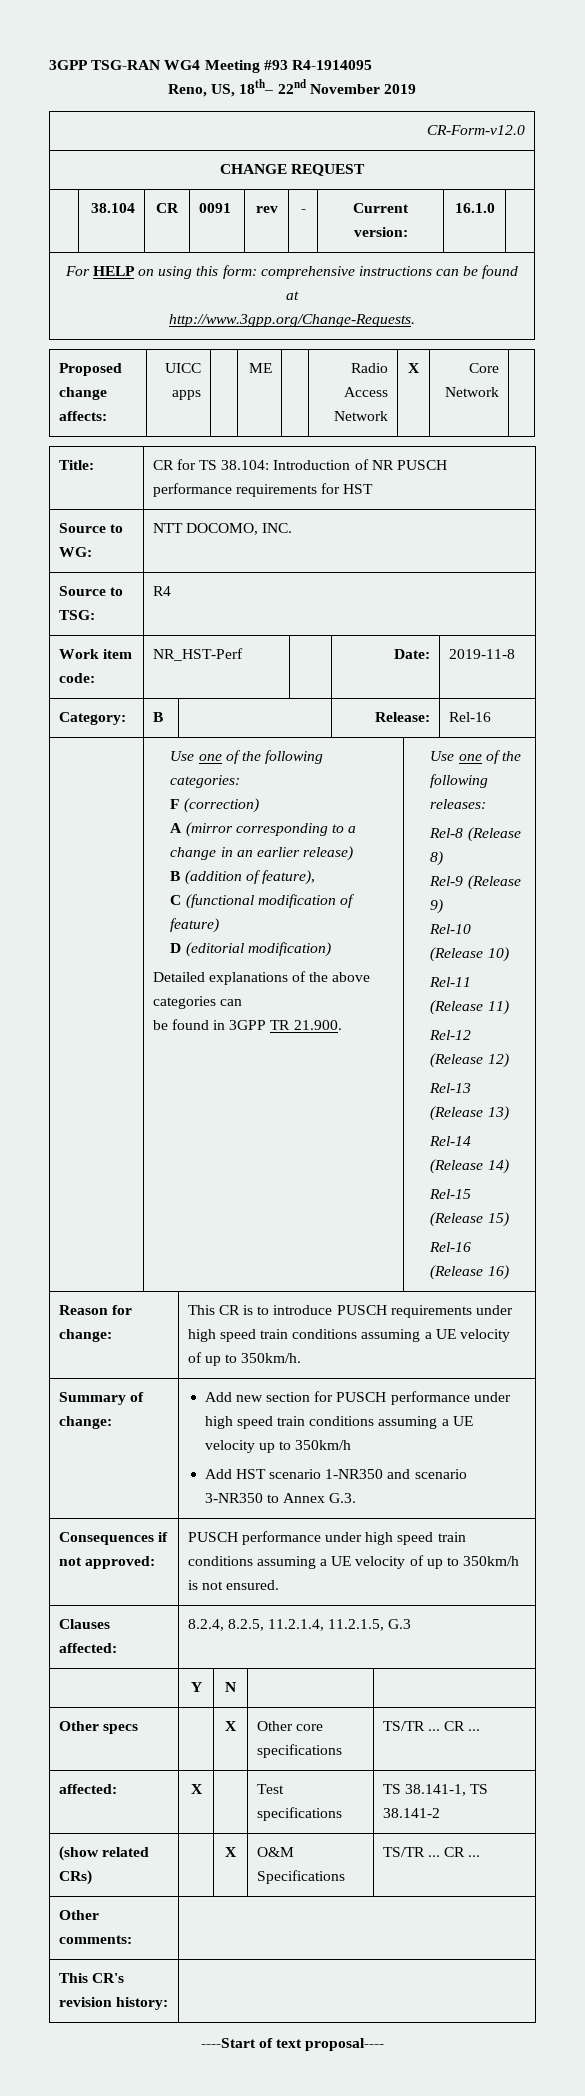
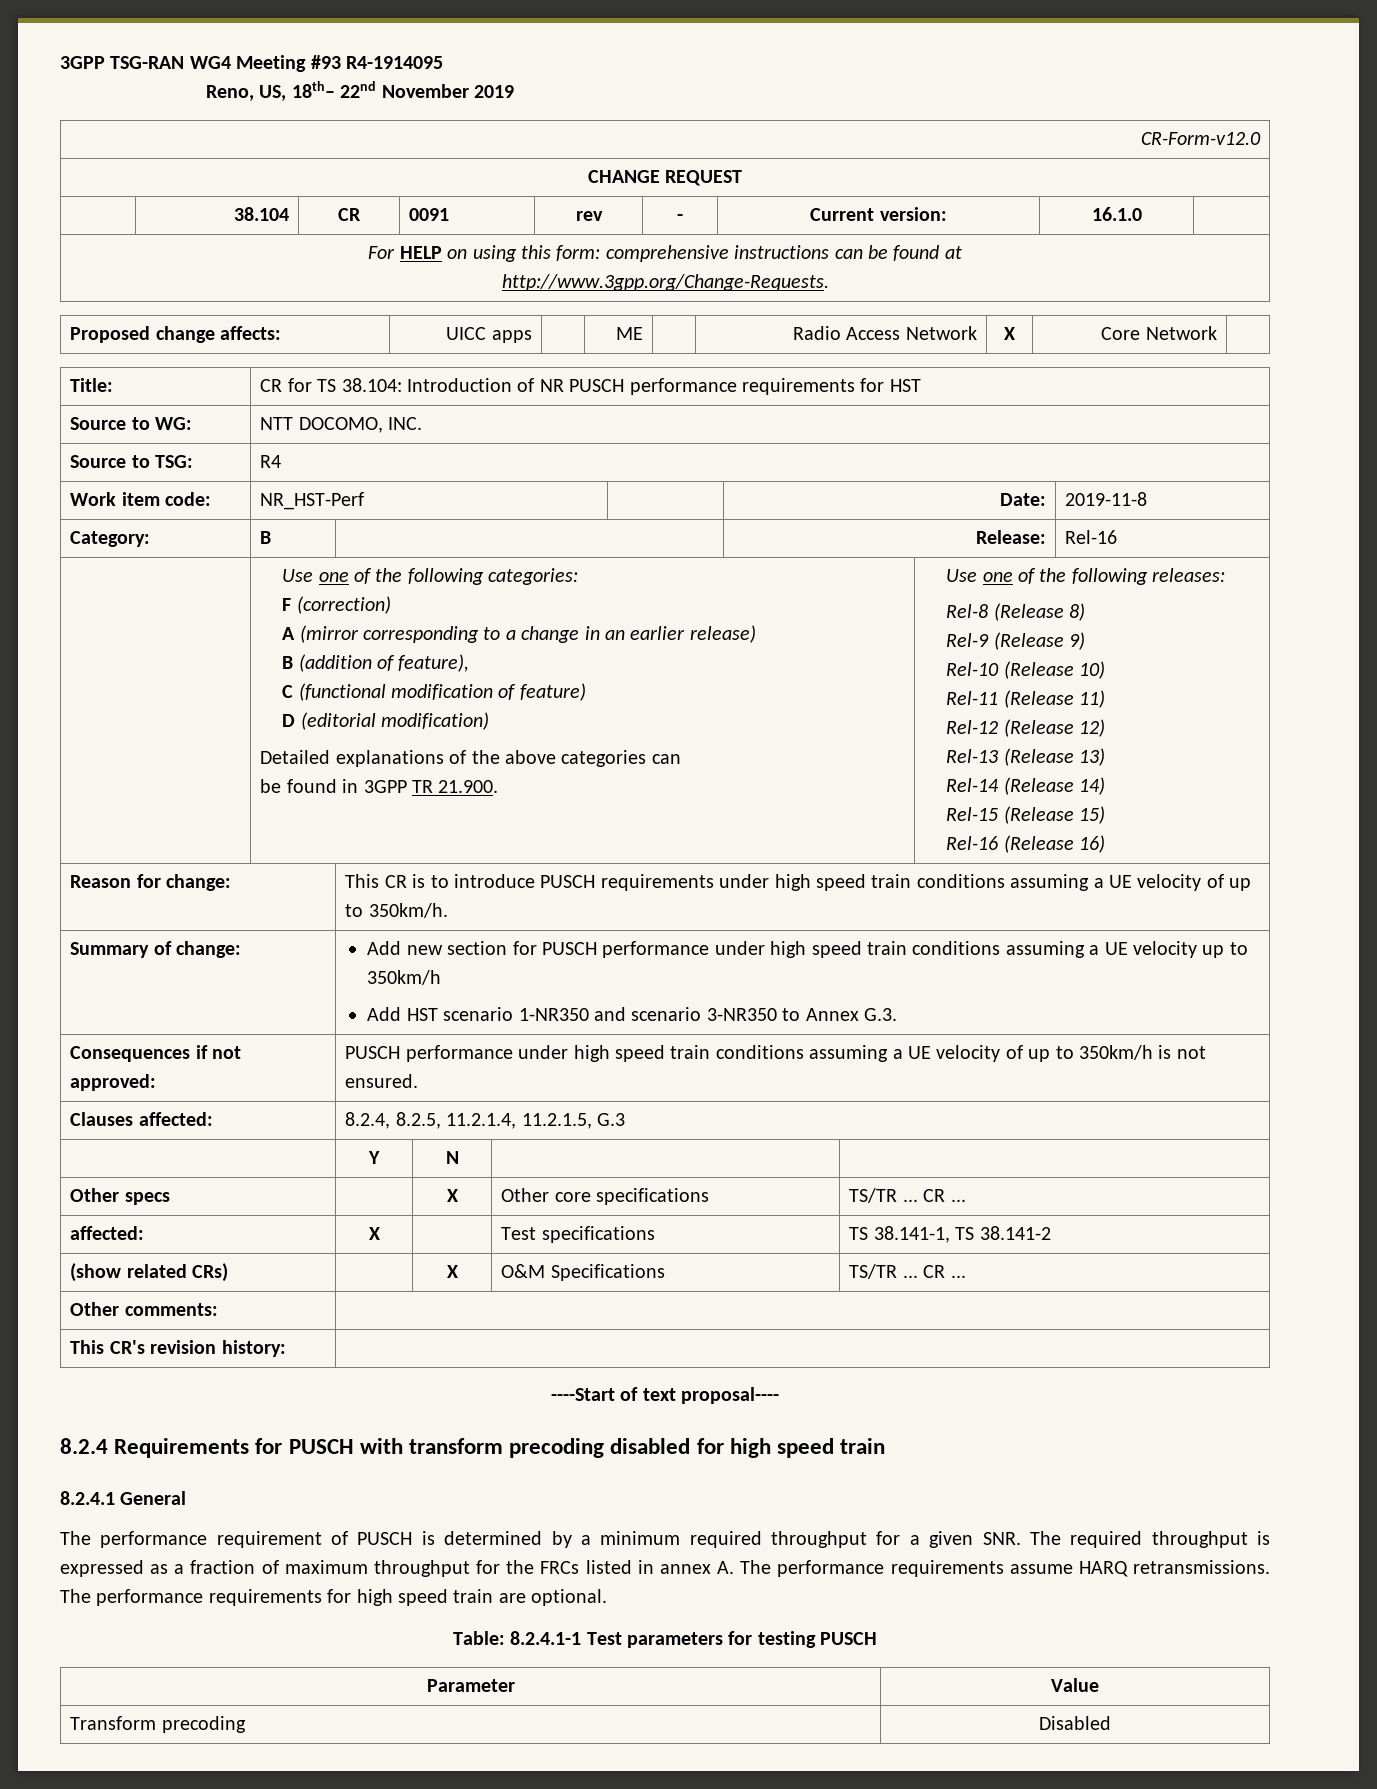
(385, 2044) none -> [60,1438,886,1458] [60,1491,187,1505] [60,1531,1270,1548] [60,1560,1270,1577] [60,1589,608,1606] [452,1631,878,1648] [426,1679,515,1692] [1051,1678,1099,1692] [70,1716,246,1733] [1039,1716,1111,1730] // 8.2.4 Requirements for PUSCH with transform precoding disabled for high speed train // 8.2.4.1 General // The performance requirement of PUSCH is determined by a minimum required throughput for a given SNR. The required throughput is expressed as a fraction of maximum throughput for the FRCs listed in annex A. The performance requirements assume HARQ retransmissions. The performance requirements for high speed train are optional. // Table: 8.2.4.1-1 Test parameters for testing PUSCH // Parameter | Value // Transform precoding | Disabled

